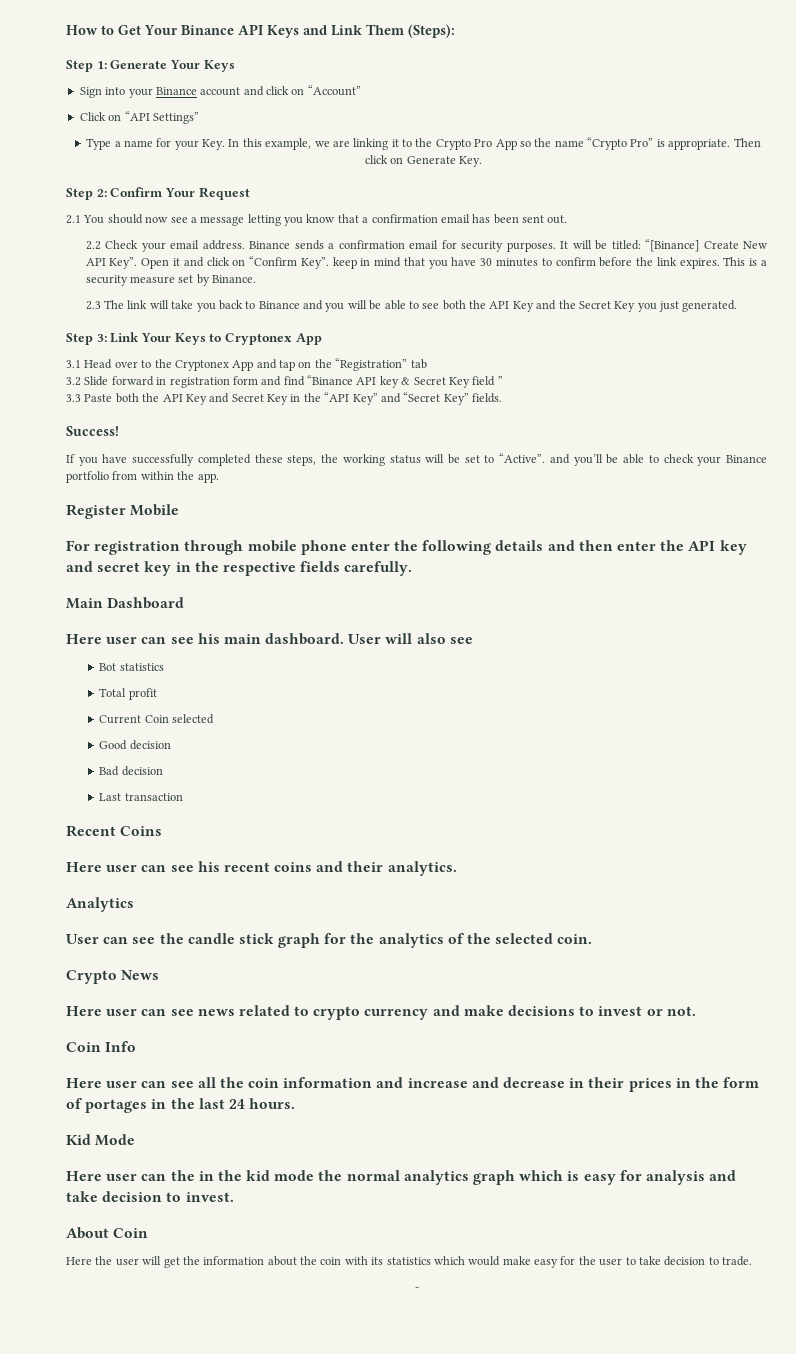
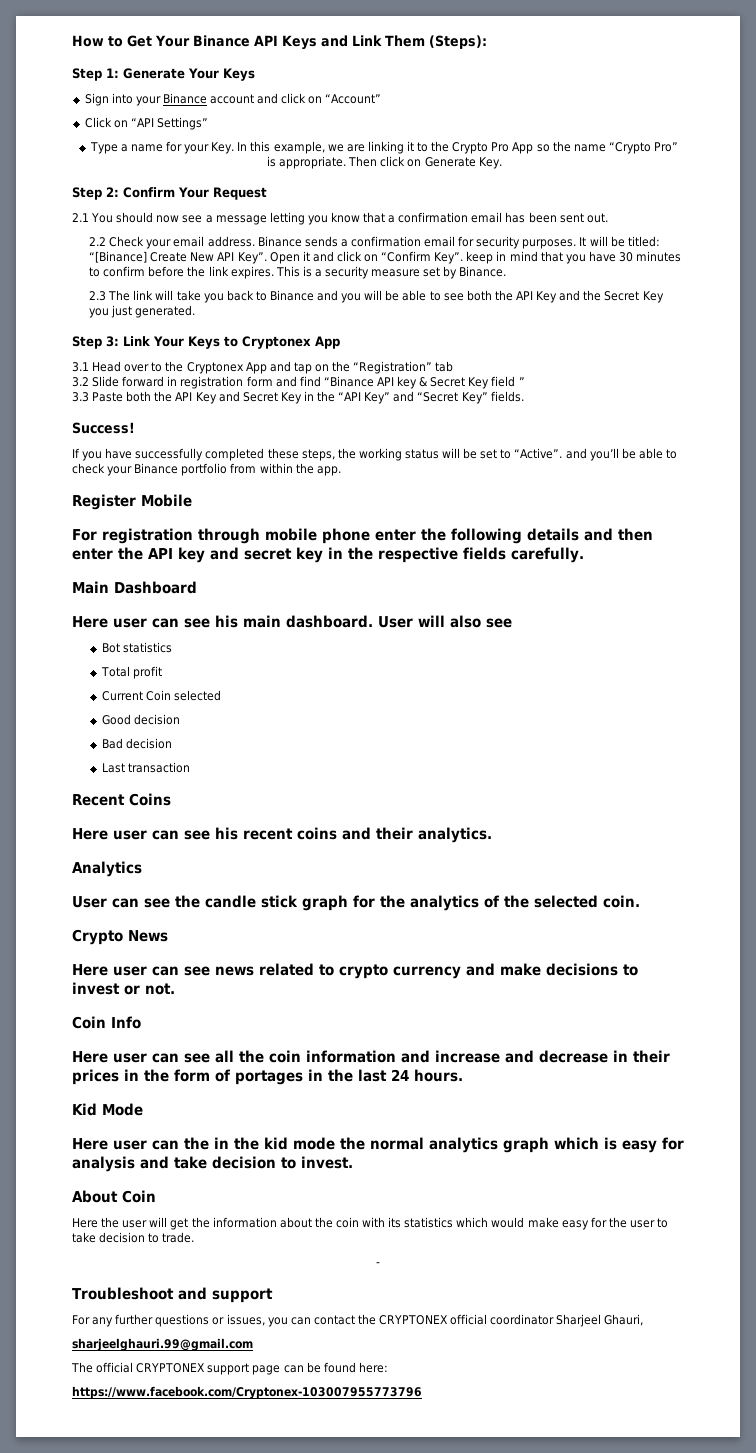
(419, 1289) none -> [72,1287,273,1303] [72,1314,644,1327] [72,1338,253,1351] [71,1362,388,1375] [72,1386,422,1399] // Troubleshoot and support // For any further questions or issues, you can contact the CRYPTONEX official coordinator Sharjeel Ghauri, // sharjeelghauri.99@gmail.com // The official CRYPTONEX support page can be found here: // https://www.facebook.com/Cryptonex-103007955773796

